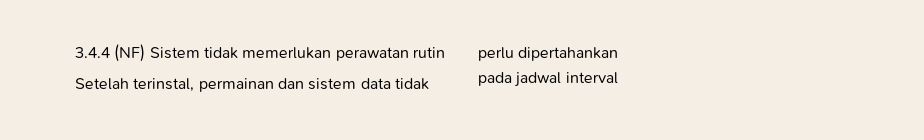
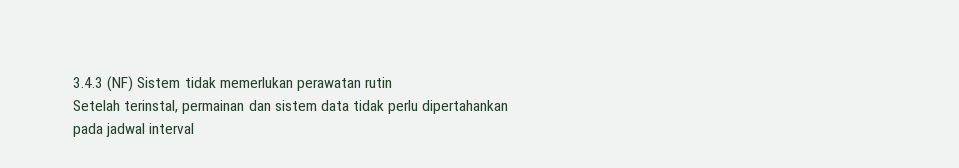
[75,47,110,58] 3.4.4 -> [73,77,103,88] 3.4.3

